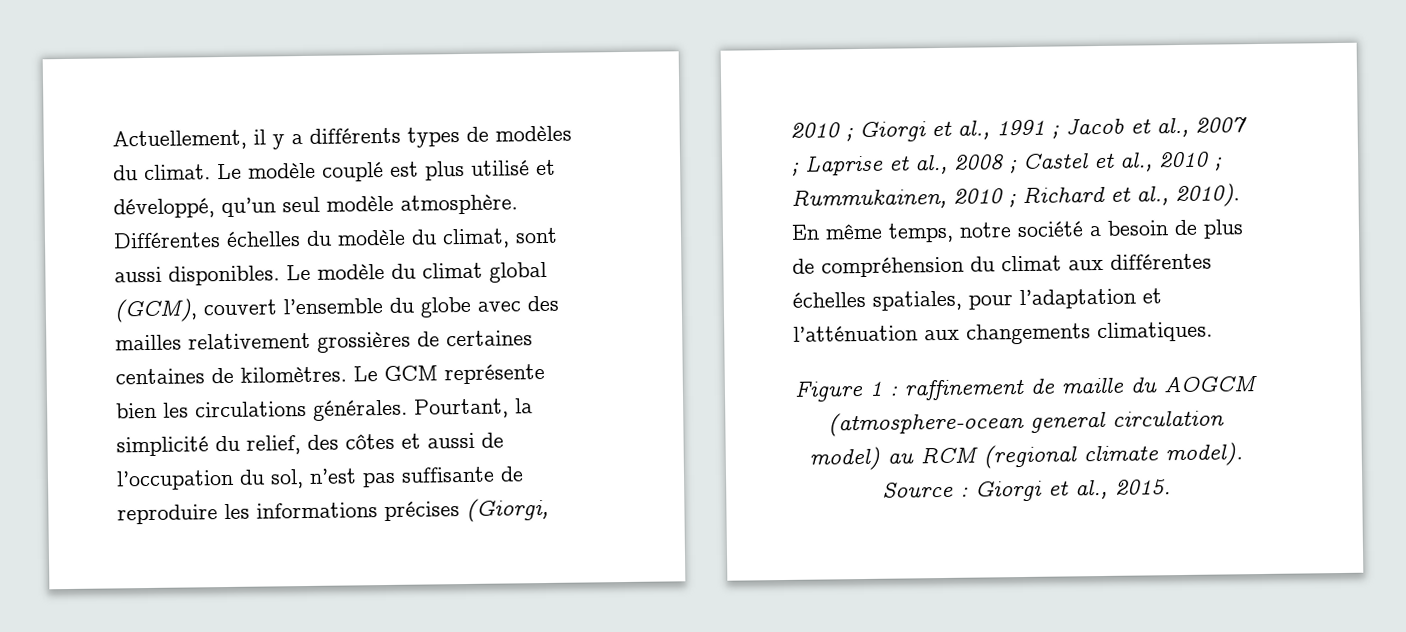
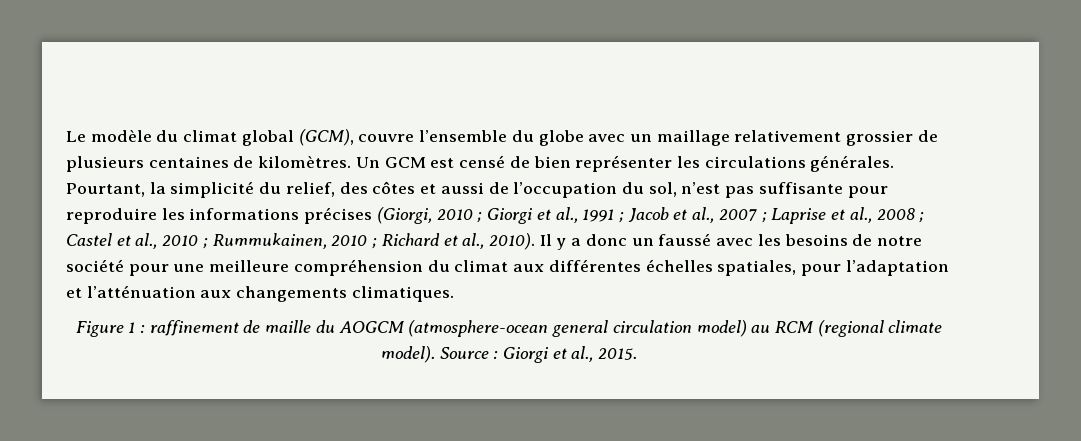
[112,125,572,151] [113,159,556,182] [113,194,518,219] [113,227,558,249] [114,265,280,286] Actuellement, il y a différents types de modèles du climat. Le modèle couplé est plus utilisé et développé, qu’un seul modèle atmosphère. Différentes échelles du modèle du climat, sont aussi disponibles. -> (66, 136) none
[203,299,277,316] couvert -> [358,134,415,142] couvre
[527,295,559,312] [115,330,533,353] [115,363,545,385] [116,402,157,419] des mailles relativement grossières de certaines centaines de kilomètres. Le GCM représente bien -> [629,130,938,146] [66,155,673,172] un maillage relativement grossier de plusieurs centaines de kilomètres. Un GCM est censé de bien représenter
[500,466,524,482] de -> [847,186,888,198] pour
[791,219,1244,243] [792,258,815,274] En même temps, notre société a besoin de plus de -> [539,233,922,250] [66,259,290,276] Il y a donc un faussé avec les besoins de notre société pour une meilleure

